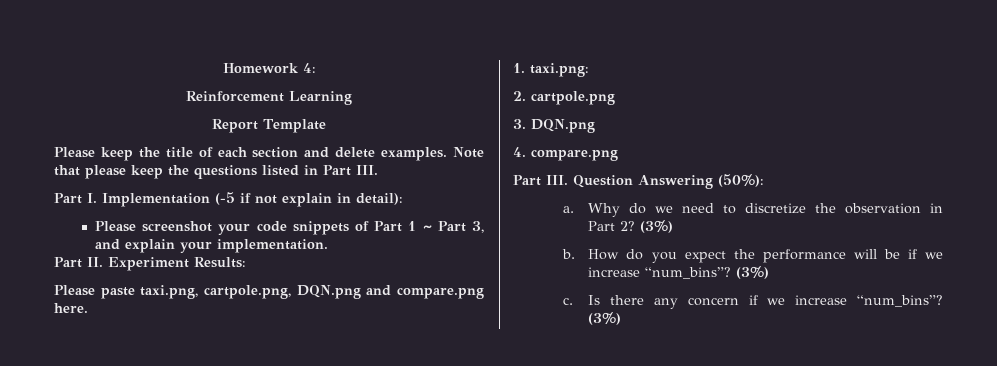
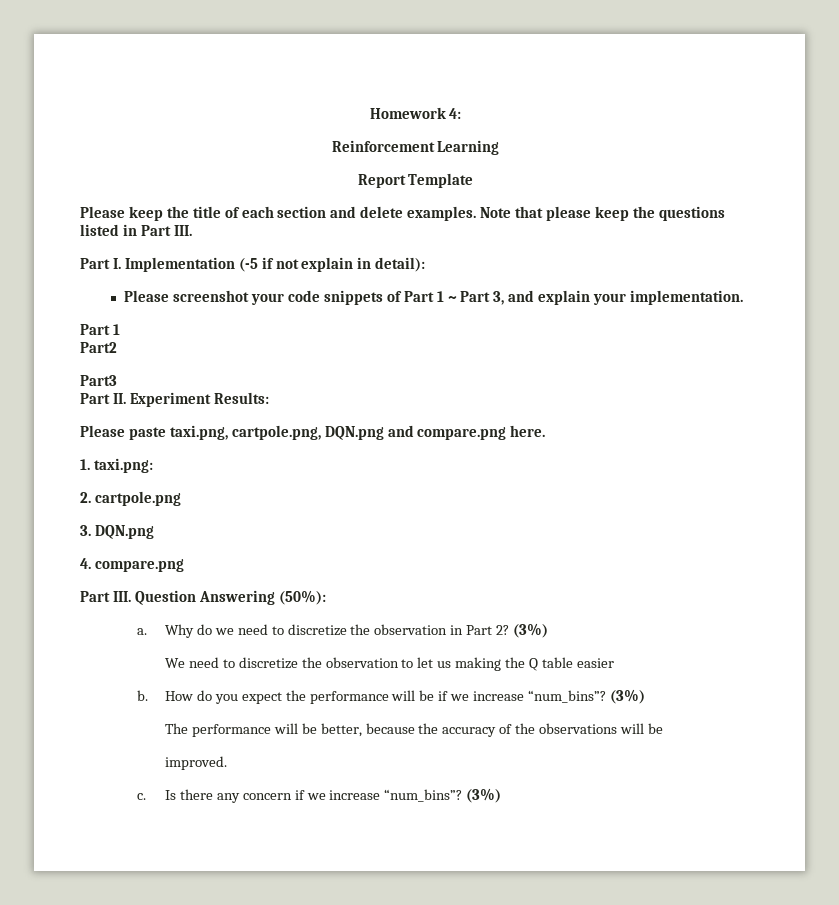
(329, 246) none -> [80,324,120,335] [80,342,117,353] [80,375,117,386] // Part 1 // Part2 // Part3
(674, 226) none -> [164,657,614,671] // We need to discretize the observation to let us making the Q table easier
(770, 272) none -> [164,723,663,737] [164,756,227,770] // The performance will be better, because the accuracy of the observations will be // improved.

